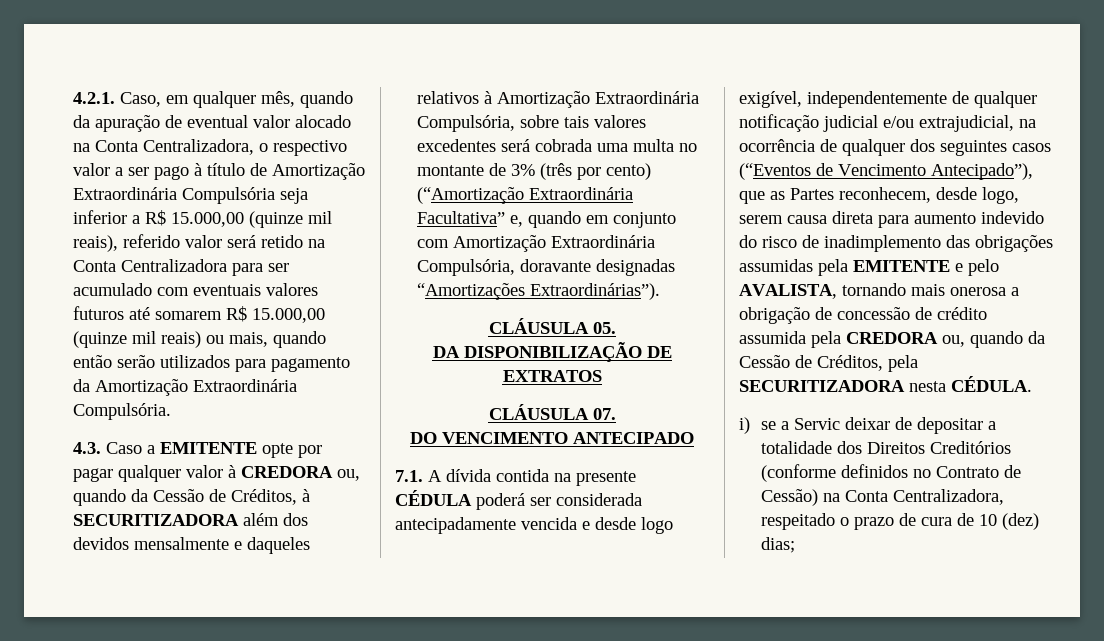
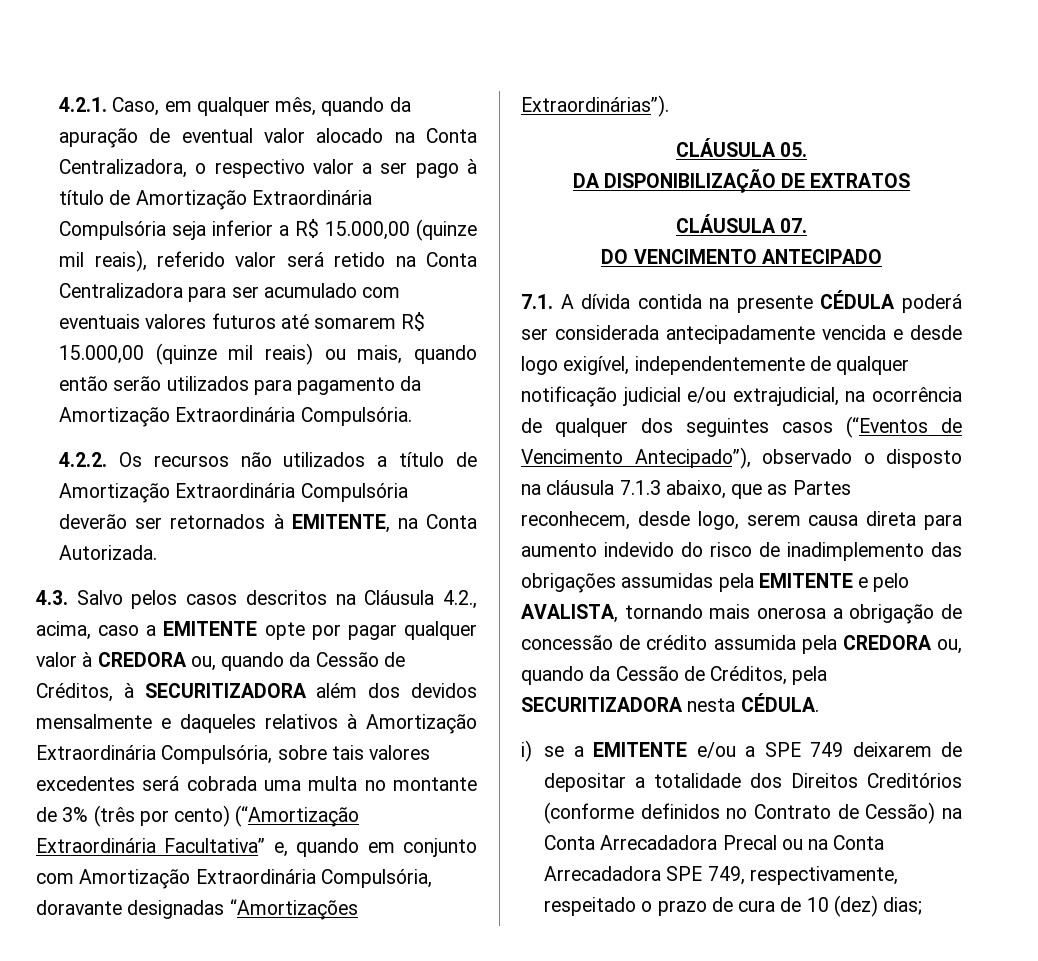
[72,442,142,454] 4.3. Caso -> [59,452,477,467] [59,483,408,503] [59,514,477,533] [59,545,158,560] [36,590,478,609] [36,621,140,640] 4.2.2. Os recursos não utilizados a título de Amortização Extraordinária Compulsória deverão ser retornados à EMITENTE, na Conta Autorizada. // 4.3. Salvo pelos casos descritos na Cláusula 4.2., acima, caso
(1033, 171) none -> [762,449,962,468] [521,480,726,499] observado o disposto na cláusula 7.1.3 abaixo,
[793,417,890,430] Servic deixar -> [593,742,932,758] EMITENTE e/ou a SPE 749 deixarem
[892,489,1004,505] Centralizadora, -> [600,835,885,850] [544,866,898,885] Arrecadadora Precal ou na Conta Arrecadadora SPE 749, respectivamente,

